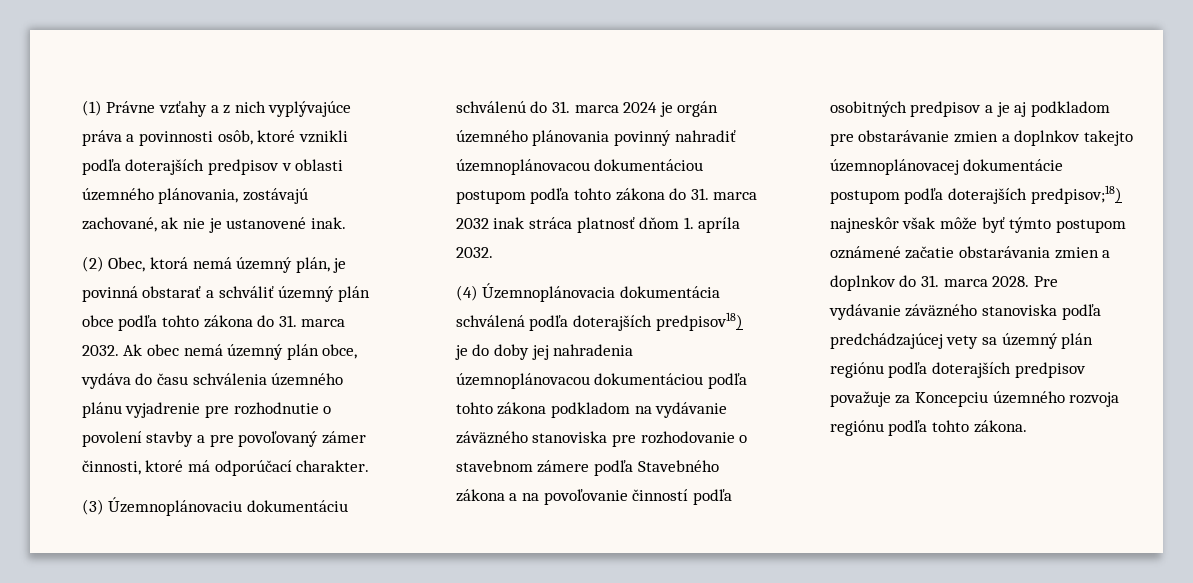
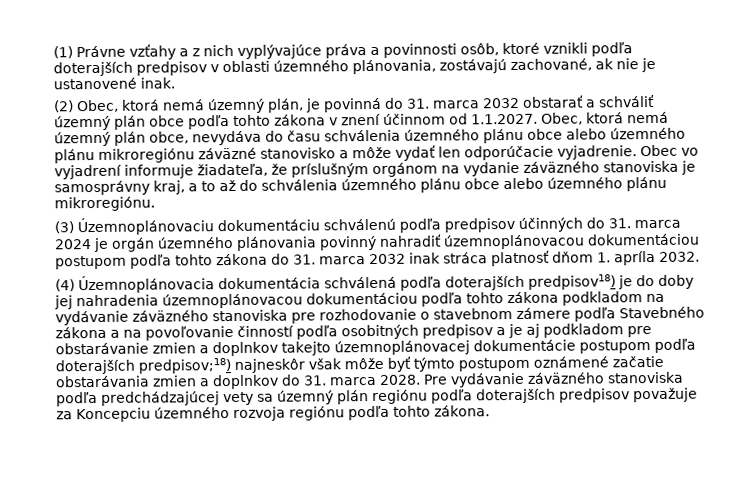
(138, 294) none -> [384,97,521,109] do 31. marca 2032
[257,315,346,327] [81,344,179,356] do 31. marca 2032. Ak obec -> [329,112,625,126] v znení účinnom od 1.1.2027. Obec, ktorá
[80,373,131,389] vydáva -> [192,130,263,146] nevydáva
[125,402,332,418] [81,431,366,447] [81,460,370,476] vyjadrenie pre rozhodnutie o povolení stavby a pre povoľovaný zámer činnosti, ktoré má odporúčací charakter. -> [527,127,687,140] [54,144,700,164] [54,160,697,180] [54,176,668,196] [54,196,156,212] obce alebo územného plánu mikroregiónu záväzné stanovisko a môže vydať len odporúčacie vyjadrenie. Obec vo vyjadrení informuje žiadateľa, že príslušným orgánom na vydanie záväzného stanoviska je samosprávny kraj, a to až do schválenia územného plánu obce alebo územného plánu mikroregiónu.
(526, 107) none -> [399,217,584,233] podľa predpisov účinných

